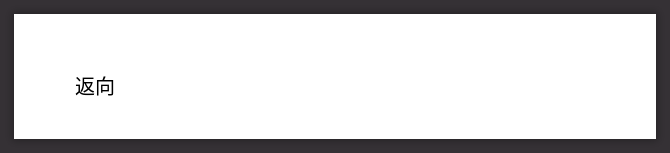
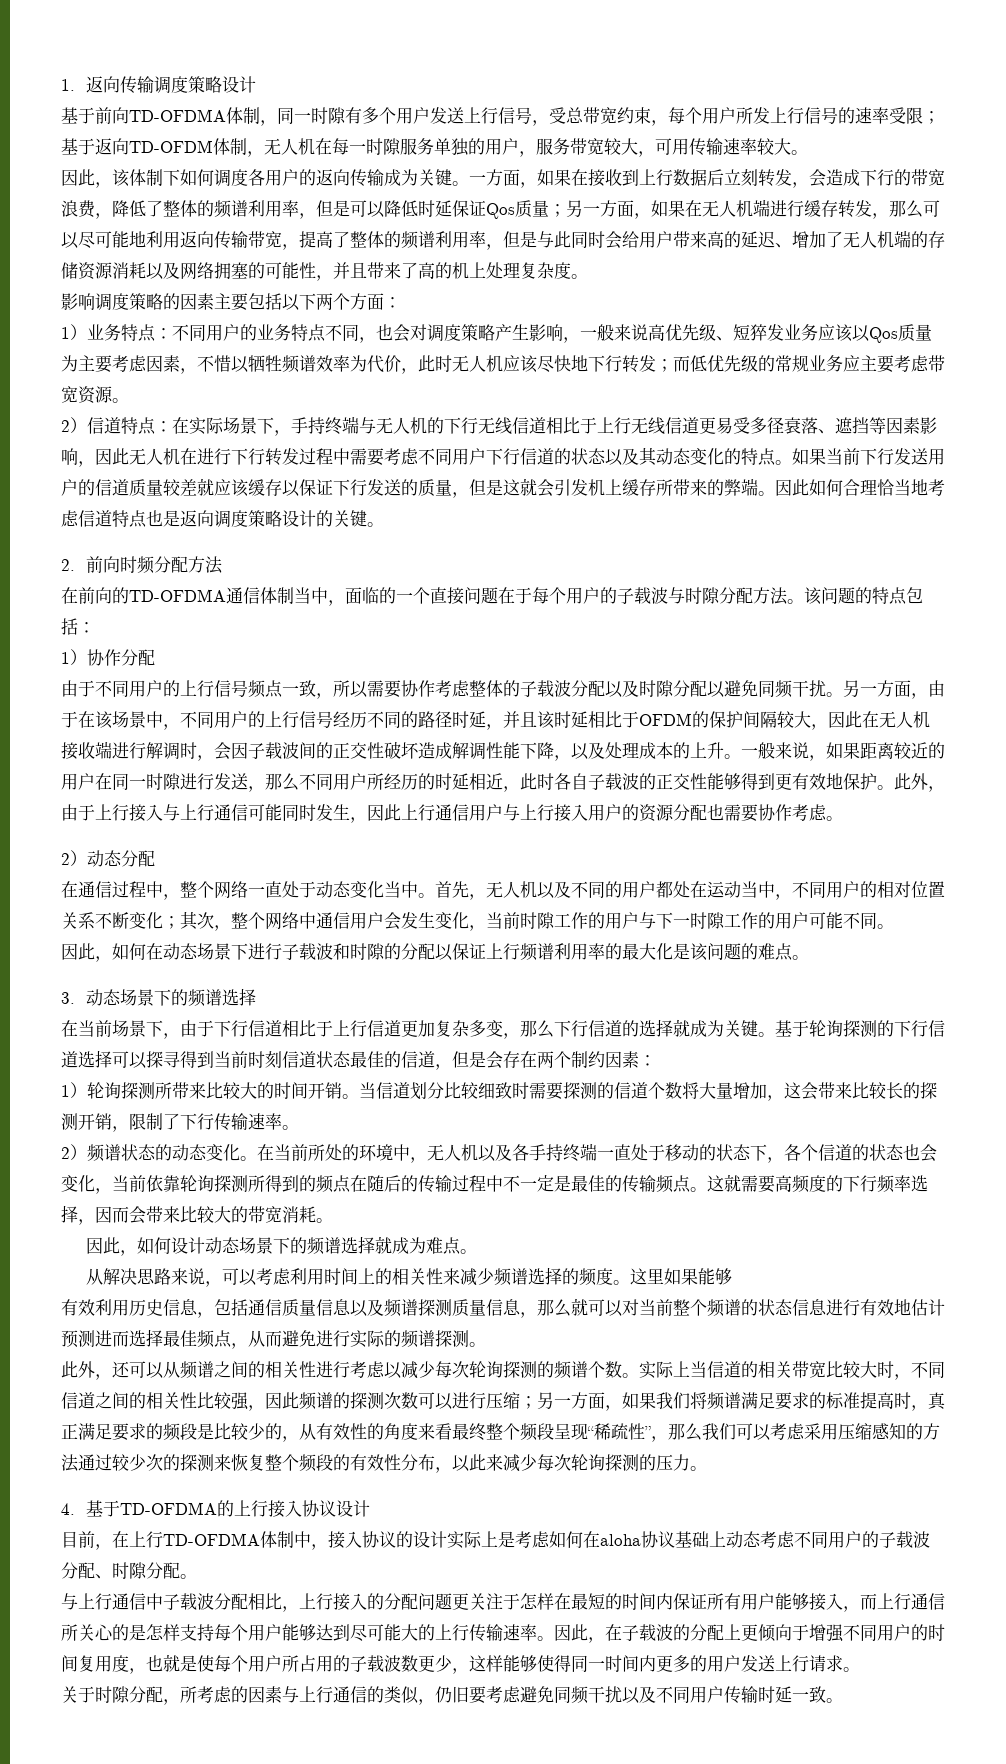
[75,76,115,96] 返向 -> [61,76,256,94] [61,107,940,126] [61,138,808,157] [61,169,945,188] [61,199,940,219] [61,230,945,250] [61,262,588,281] [61,293,401,311] [61,324,932,343] [61,355,945,374] [61,386,129,404] [61,416,937,436] [61,447,945,467] [61,478,945,498] [61,510,384,528] [61,556,223,574] [61,587,923,606] [61,618,95,635] [61,649,155,666] [61,680,945,699] [61,711,930,730] [61,741,945,761] [61,773,945,792] [61,804,843,823] [61,850,155,867] [61,881,945,900] [61,911,894,931] [61,943,809,962] [61,988,256,1007] [61,1019,945,1039] [61,1050,656,1070] [61,1082,937,1101] [61,1113,299,1132] [61,1143,937,1163] [61,1174,928,1194] [61,1205,333,1225] [85,1236,477,1256] [85,1267,732,1287] [61,1298,945,1318] [61,1329,486,1349] [61,1361,945,1380] [61,1392,946,1411] [61,1423,940,1442] [61,1454,707,1473] [61,1500,370,1518] [61,1531,930,1550] [61,1562,197,1579] [61,1593,945,1612] [61,1624,945,1643] [61,1654,860,1674] [61,1686,843,1705] 1.返向传输调度策略设计 // 基于前向TD-OFDMA体制，同一时隙有多个用户发送上行信号，受总带宽约束，每个用户所发上行信号的速率受限；基于返向TD-OFDM体制，无人机在每一时隙服务单独的用户，服务带宽较大，可用传输速率较大。 // 因此，该体制下如何调度各用户的返向传输成为关键。一方面，如果在接收到上行数据后立刻转发，会造成下行的带宽浪费，降低了整体的频谱利用率，但是可以降低时延保证Qos质量；另一方面，如果在无人机端进行缓存转发，那么可以尽可能地利用返向传输带宽，提高了整体的频谱利用率，但是与此同时会给用户带来高的延迟、增加了无人机端的存储资源消耗以及网络拥塞的可能性，并且带来了高的机上处理复杂度。 // 影响调度策略的因素主要包括以下两个方面： // 1）业务特点：不同用户的业务特点不同，也会对调度策略产生影响，一般来说高优先级、短猝发业务应该以Qos质量为主要考虑因素，不惜以牺牲频谱效率为代价，此时无人机应该尽快地下行转发；而低优先级的常规业务应主要考虑带宽资源。 // 2）信道特点：在实际场景下，手持终端与无人机的下行无线信道相比于上行无线信道更易受多径衰落、遮挡等因素影响，因此无人机在进行下行转发过程中需要考虑不同用户下行信道的状态以及其动态变化的特点。如果当前下行发送用户的信道质量较差就应该缓存以保证下行发送的质量，但是这就会引发机上缓存所带来的弊端。因此如何合理恰当地考虑信道特点也是返向调度策略设计的关键。 // 2.前向时频分配方法 // 在前向的TD-OFDMA通信体制当中，面临的一个直接问题在于每个用户的子载波与时隙分配方法。该问题的特点包括： // 1）协作分配 // 由于不同用户的上行信号频点一致，所以需要协作考虑整体的子载波分配以及时隙分配以避免同频干扰。另一方面，由于在该场景中，不同用户的上行信号经历不同的路径时延，并且该时延相比于OFDM的保护间隔较大，因此在无人机接收端进行解调时，会因子载波间的正交性破坏造成解调性能下降，以及处理成本的上升。一般来说，如果距离较近的用户在同一时隙进行发送，那么不同用户所经历的时延相近，此时各自子载波的正交性能够得到更有效地保护。此外，由于上行接入与上行通信可能同时发生，因此上行通信用户与上行接入用户的资源分配也需要协作考虑。 // 2）动态分配 // 在通信过程中，整个网络一直处于动态变化当中。首先，无人机以及不同的用户都处在运动当中，不同用户的相对位置关系不断变化；其次，整个网络中通信用户会发生变化，当前时隙工作的用户与下一时隙工作的用户可能不同。 // 因此，如何在动态场景下进行子载波和时隙的分配以保证上行频谱利用率的最大化是该问题的难点。 // 3.动态场景下的频谱选择 // 在当前场景下，由于下行信道相比于上行信道更加复杂多变，那么下行信道的选择就成为关键。基于轮询探测的下行信道选择可以探寻得到当前时刻信道状态最佳的信道，但是会存在两个制约因素： // 1）轮询探测所带来比较大的时间开销。当信道划分比较细致时需要探测的信道个数将大量增加，这会带来比较长的探测开销，限制了下行传输速率。 // 2）频谱状态的动态变化。在当前所处的环境中，无人机以及各手持终端一直处于移动的状态下，各个信道的状态也会变化，当前依靠轮询探测所得到的频点在随后的传输过程中不一定是最佳的传输频点。这就需要高频度的下行频率选择，因而会带来比较大的带宽消耗。 // 因此，如何设计动态场景下的频谱选择就成为难点。 // 从解决思路来说，可以考虑利用时间上的相关性来减少频谱选择的频度。这里如果能够 // 有效利用历史信息，包括通信质量信息以及频谱探测质量信息，那么就可以对当前整个频谱的状态信息进行有效地估计预测进而选择最佳频点，从而避免进行实际的频谱探测。 // 此外，还可以从频谱之间的相关性进行考虑以减少每次轮询探测的频谱个数。实际上当信道的相关带宽比较大时，不同信道之间的相关性比较强，因此频谱的探测次数可以进行压缩；另一方面，如果我们将频谱满足要求的标准提高时，真正满足要求的频段是比较少的，从有效性的角度来看最终整个频段呈现“稀疏性”，那么我们可以考虑采用压缩感知的方法通过较少次的探测来恢复整个频段的有效性分布，以此来减少每次轮询探测的压力。 // 4.基于TD-OFDMA的上行接入协议设计 // 目前，在上行TD-OFDMA体制中，接入协议的设计实际上是考虑如何在aloha协议基础上动态考虑不同用户的子载波分配、时隙分配。 // 与上行通信中子载波分配相比，上行接入的分配问题更关注于怎样在最短的时间内保证所有用户能够接入，而上行通信所关心的是怎样支持每个用户能够达到尽可能大的上行传输速率。因此，在子载波的分配上更倾向于增强不同用户的时间复用度，也就是使每个用户所占用的子载波数更少，这样能够使得同一时间内更多的用户发送上行请求。 // 关于时隙分配，所考虑的因素与上行通信的类似，仍旧要考虑避免同频干扰以及不同用户传输时延一致。

